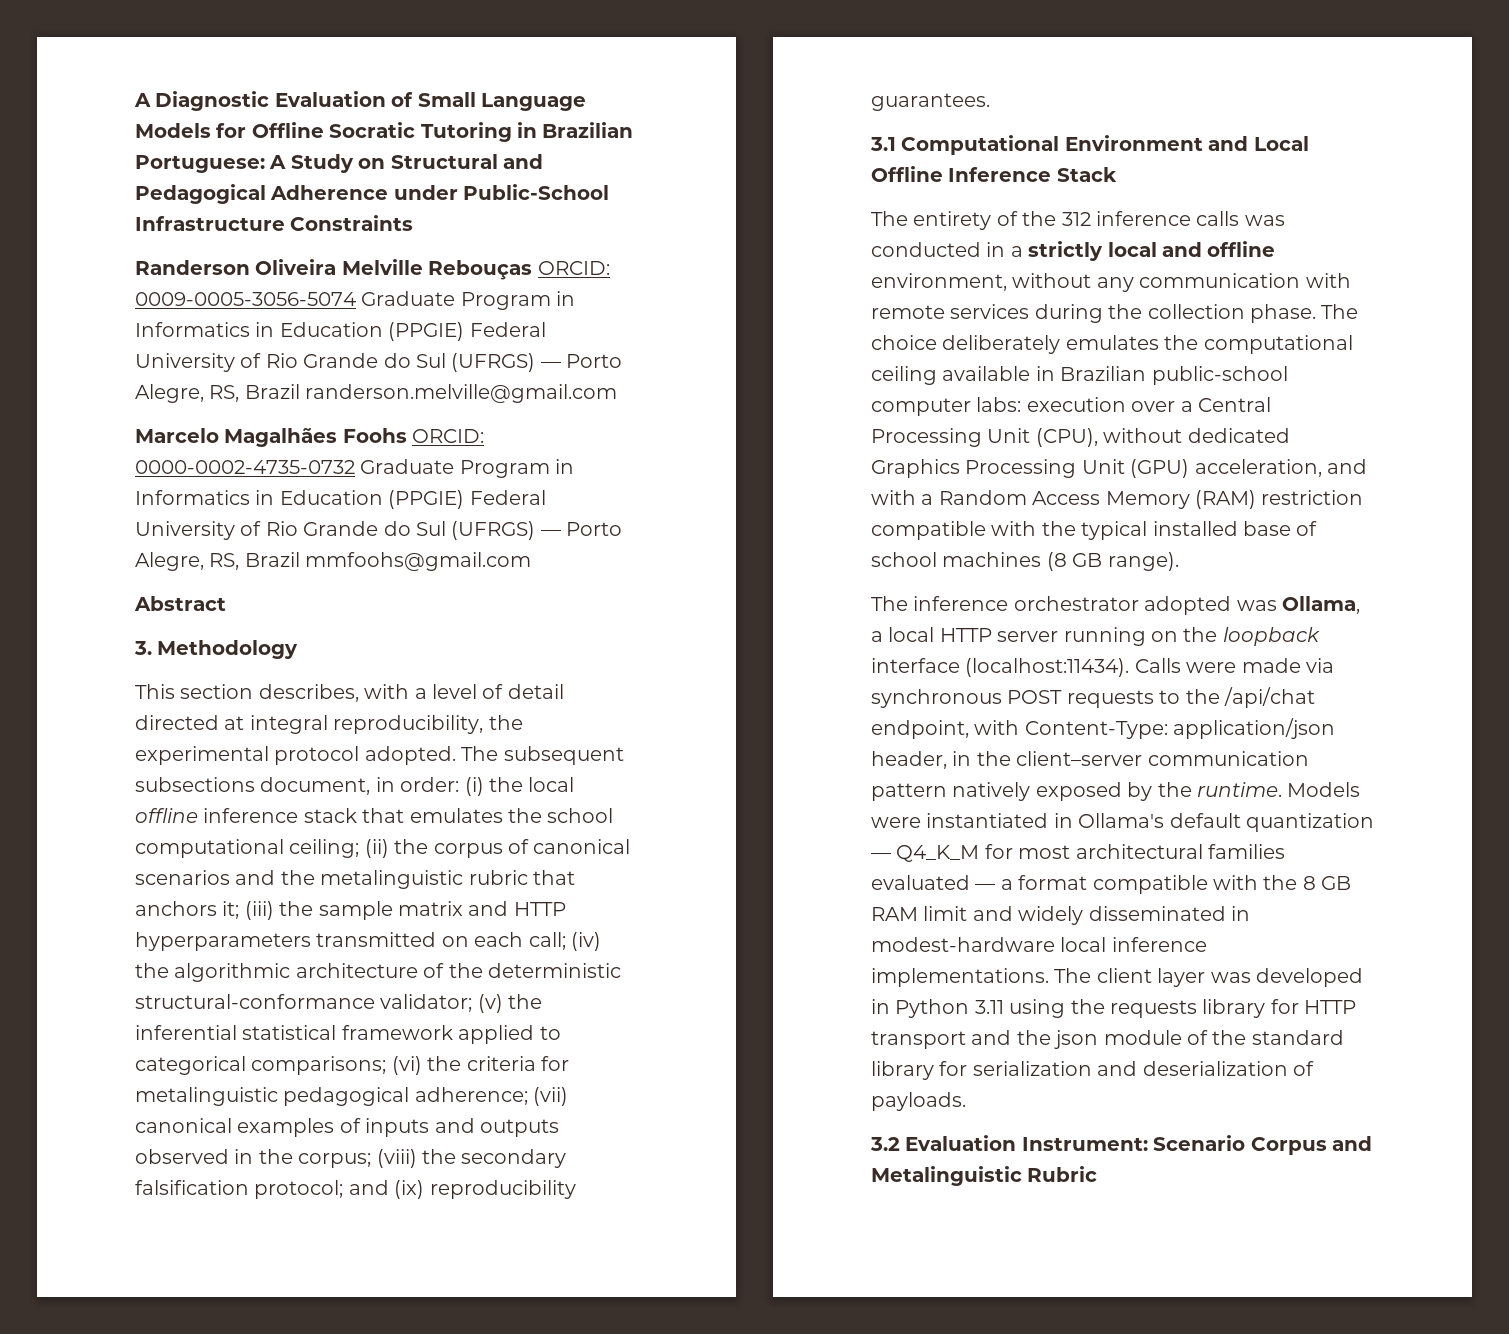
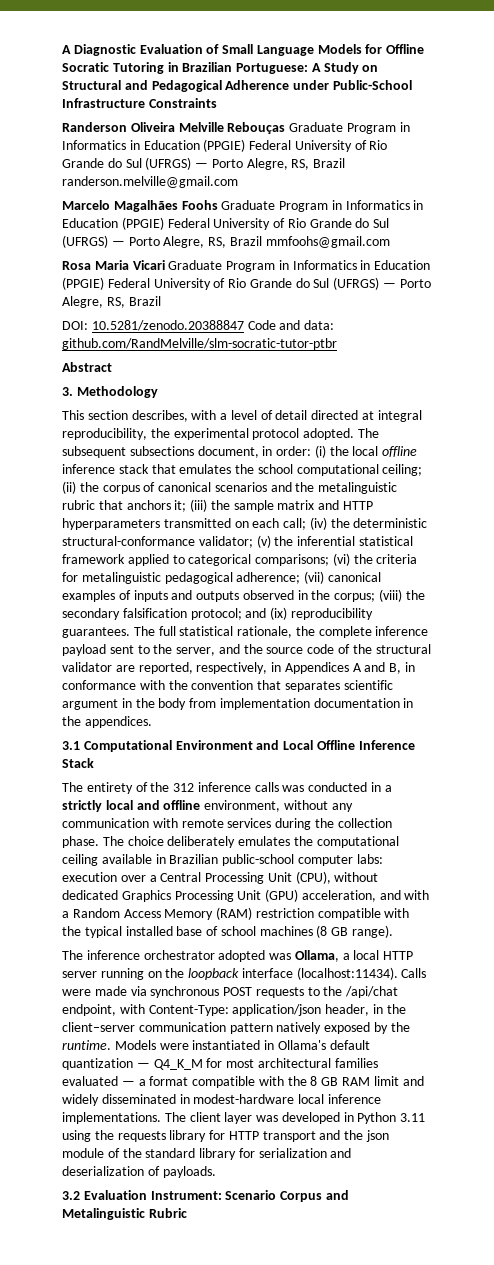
[537,261,610,275] [135,292,356,306] ORCID: 0009-0005-3056-5074 -> (286, 128) none
[412,429,485,443] [135,460,355,474] ORCID: 0000-0002-4735-0732 -> (218, 205) none
(532, 561) none -> [62,260,431,272] [62,277,431,290] [62,296,161,308] [62,320,335,331] [62,338,337,350] // Rosa Maria Vicari Graduate Program in Informatics in Education (PPGIE) Federal University of Rio Grande do Sul (UFRGS) — Porto Alegre, RS, Brazil // DOI: 10.5281/zenodo.20388847 Code and data: github.com/RandMelville/slm-socratic-tutor-ptbr
[174,963,483,982] algorithmic architecture of the -> (350, 523) none
(990, 102) none -> [133,626,429,638] [62,644,431,656] [62,662,416,674] [62,680,393,692] [62,698,414,710] [62,716,152,728] The full statistical rationale, the complete inference payload sent to the server, and the source code of the structural validator are reported, respectively, in Appendices A and B, in conformance with the convention that separates scientific argument in the body from implementation documentation in the appendices.

